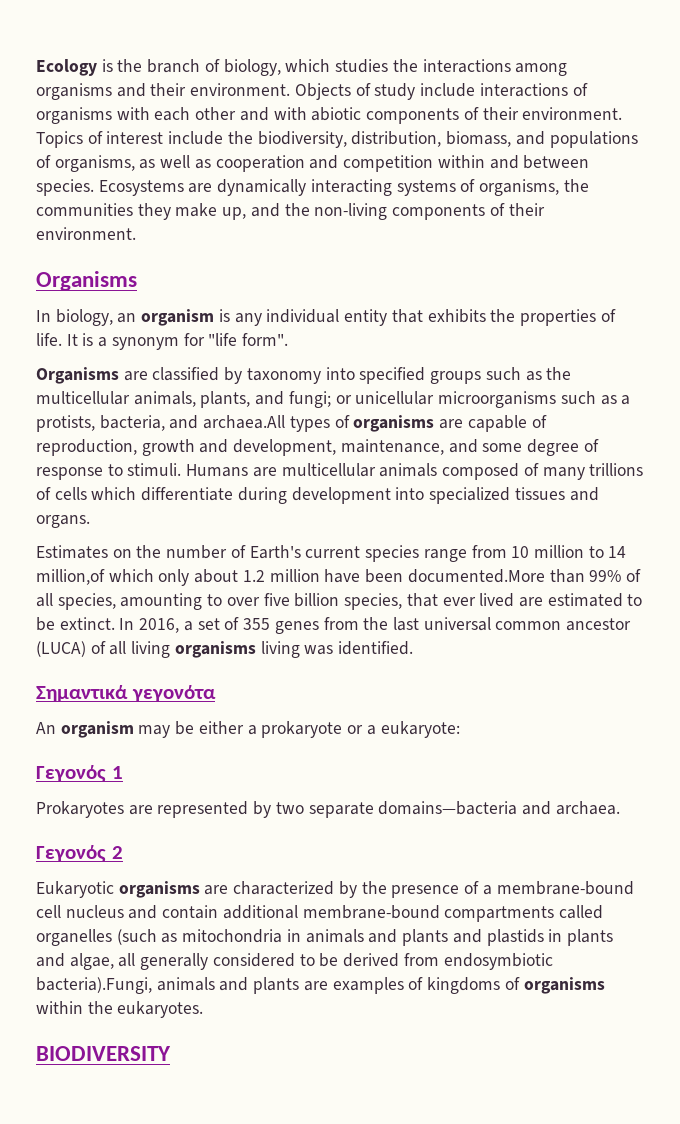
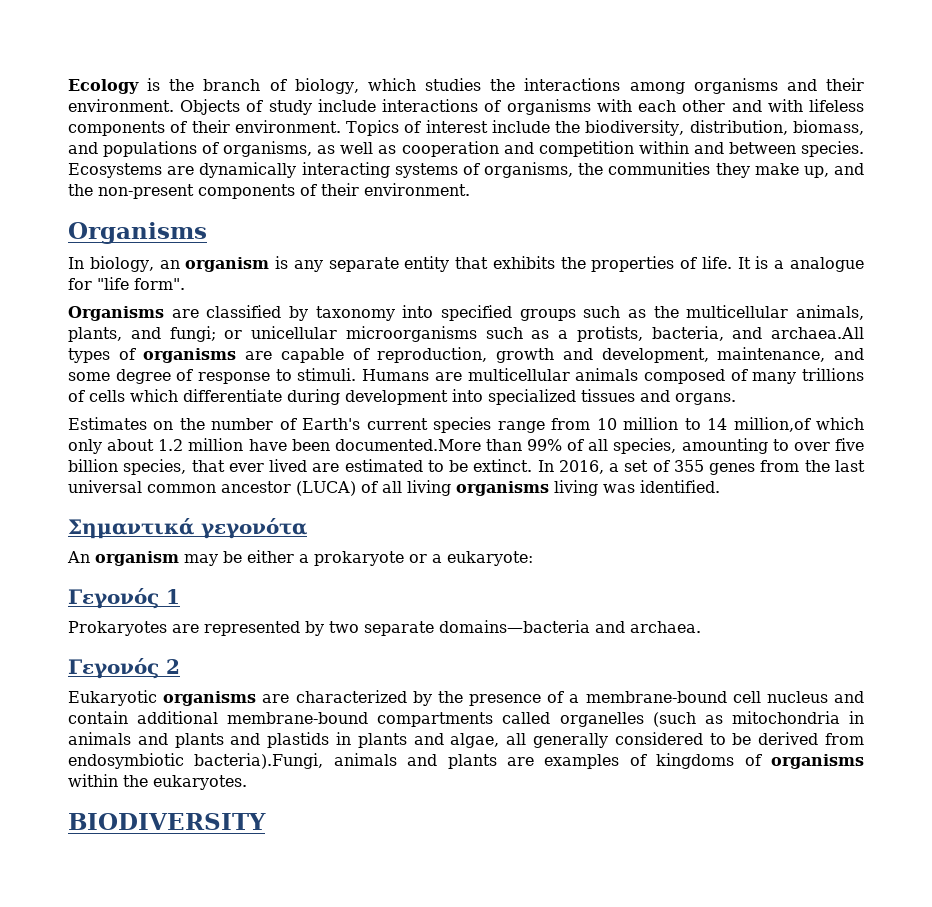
[311,107,362,121] abiotic -> [809,99,865,112] lifeless
[314,203,388,220] non-living -> [98,184,194,199] non-present
[266,309,340,323] individual -> [328,257,399,272] separate
[111,337,179,350] synonym -> [790,257,864,272] analogue

